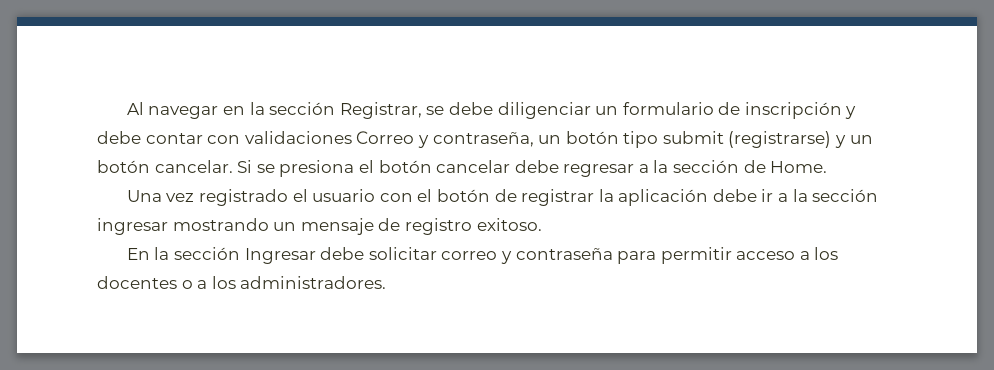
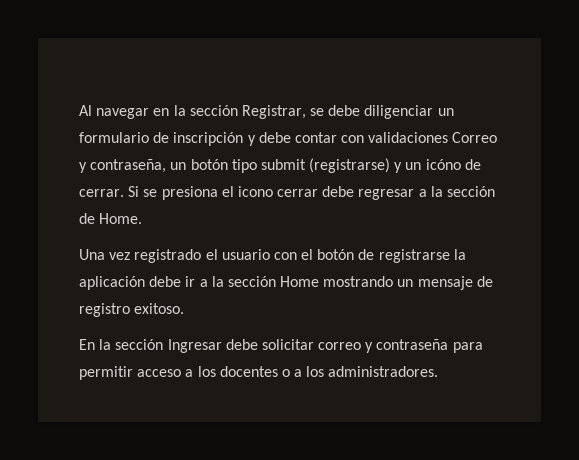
[97,160,233,173] botón cancelar. -> [425,159,481,170] [79,189,124,197] icóno de cerrar.
[378,160,511,173] botón cancelar -> [237,186,319,197] icono cerrar
[521,189,595,206] registrar -> [378,249,450,263] registrarse
[97,218,168,235] ingresar -> [280,276,320,287] Home

